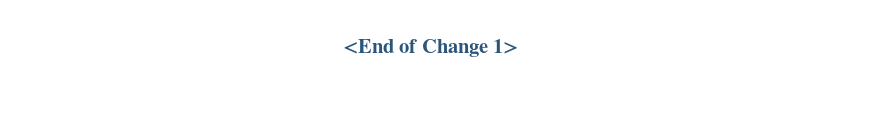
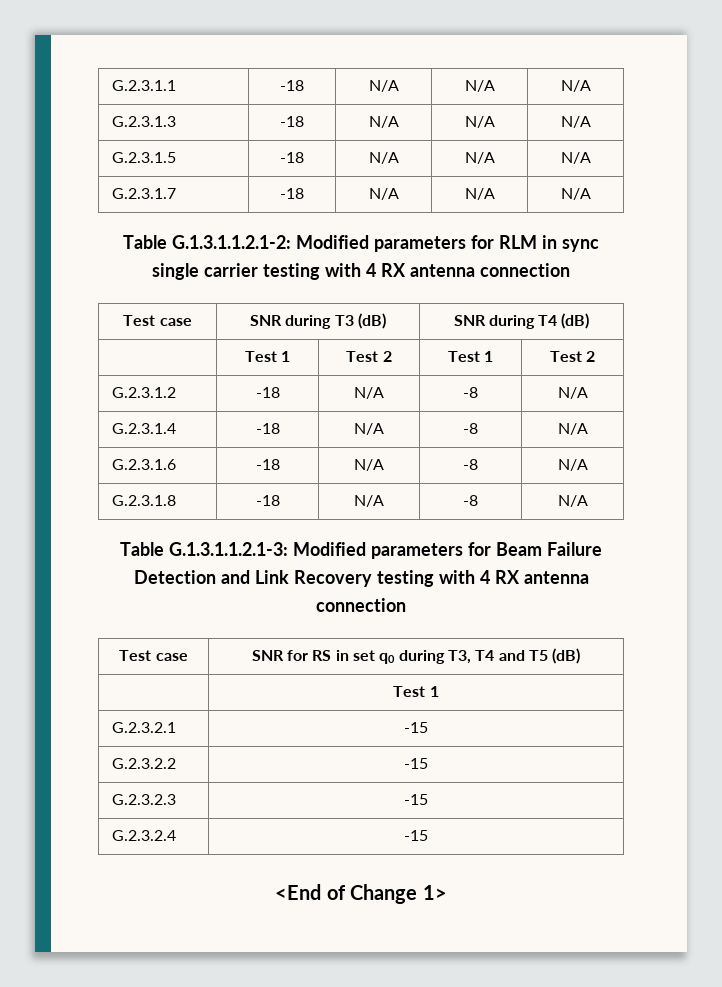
(342, 46) none -> [112,80,177,91] [280,80,304,91] [368,80,399,92] [464,80,495,92] [560,80,591,92] [112,116,177,127] [280,116,304,127] [368,116,399,128] [464,116,495,128] [560,116,591,128] [112,152,177,163] [280,152,304,163] [368,152,399,164] [464,152,495,164] [560,152,591,164] [112,188,177,199] [280,188,304,199] [368,188,399,200] [464,188,495,200] [560,188,591,200] [123,235,599,252] [152,263,570,280] [123,315,192,326] [250,313,386,329] [453,313,590,329] [244,351,291,362] [346,351,392,362] [447,351,494,362] [549,351,596,362] [112,387,177,398] [255,387,280,398] [354,387,384,399] [463,387,478,398] [557,387,588,399] [112,423,177,434] [255,423,280,434] [354,423,384,435] [463,423,478,434] [557,423,588,435] [112,459,177,470] [255,459,280,470] [354,459,384,471] [463,459,478,470] [557,459,588,471] [112,495,177,506] [255,495,280,506] [354,495,384,507] [463,495,478,506] [557,495,588,507] [120,542,602,559] [133,570,589,587] [316,598,406,612] [119,650,188,661] [251,648,581,664] [393,686,439,697] [112,722,177,733] [404,722,428,733] [112,758,177,769] [404,758,428,769] [112,794,177,805] [404,794,428,805] [112,830,177,841] [404,830,428,841] G.2.3.1.1 | -18 | N/A | N/A | N/A // G.2.3.1.3 | -18 | N/A | N/A | N/A // G.2.3.1.5 | -18 | N/A | N/A | N/A // G.2.3.1.7 | -18 | N/A | N/A | N/A // Table G.1.3.1.1.2.1-2: Modified parameters for RLM in sync single carrier testing with 4 RX antenna connection // Test case | SNR during T3 (dB) | SNR during T4 (dB) // | Test 1 | Test 2 | Test 1 | Test 2 // G.2.3.1.2 | -18 | N/A | -8 | N/A // G.2.3.1.4 | -18 | N/A | -8 | N/A // G.2.3.1.6 | -18 | N/A | -8 | N/A // G.2.3.1.8 | -18 | N/A | -8 | N/A // Table G.1.3.1.1.2.1-3: Modified parameters for Beam Failure Detection and Link Recovery testing with 4 RX antenna connection // Test case | SNR for RS in set q0 during T3, T4 and T5 (dB) // | Test 1 // G.2.3.2.1 | -15 // G.2.3.2.2 | -15 // G.2.3.2.3 | -15 // G.2.3.2.4 | -15 //

